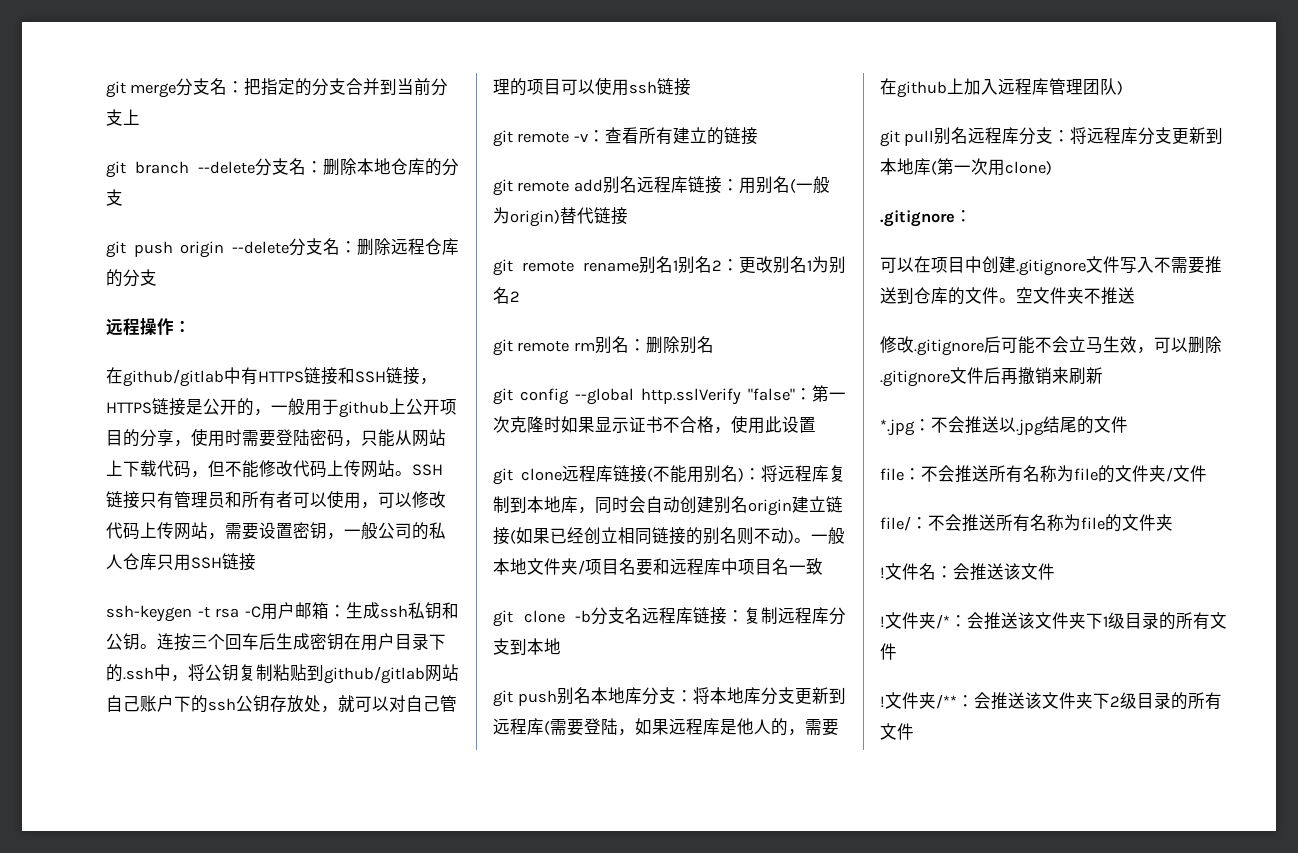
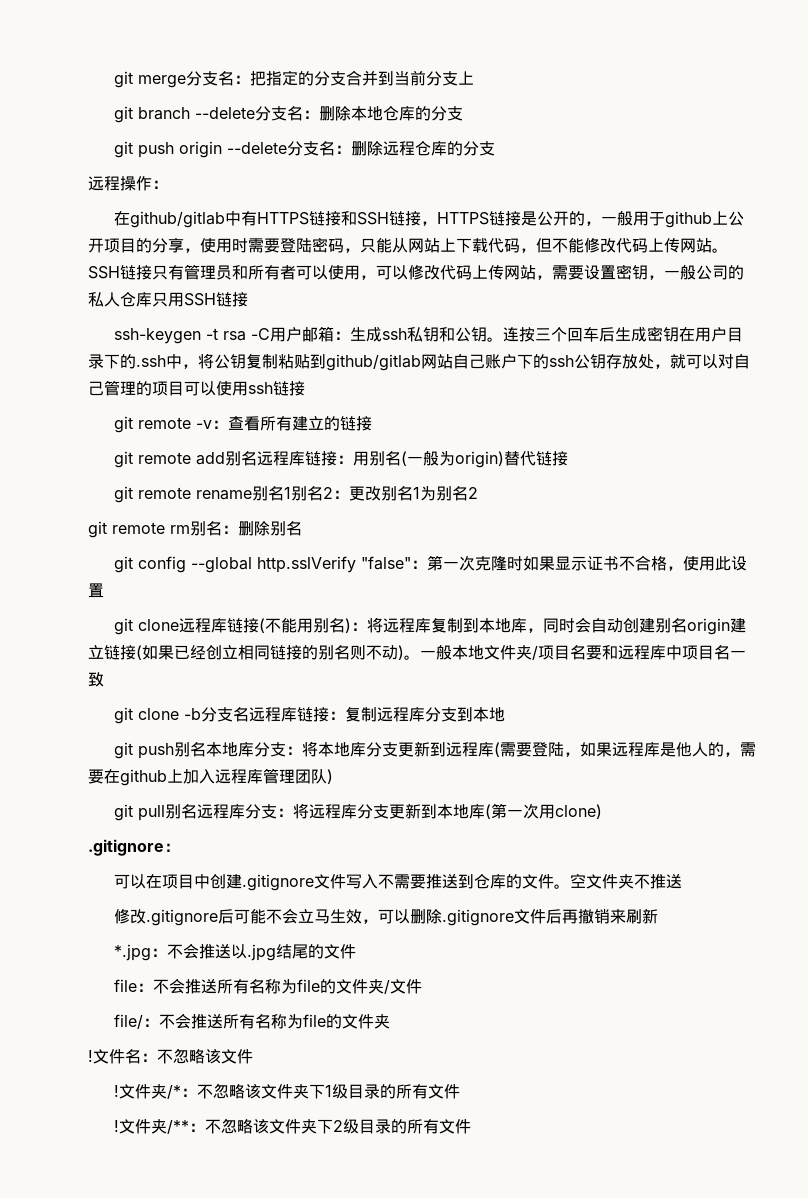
[953,563,1004,581] 会推送 -> [157,1048,205,1064] 不忽略
[967,612,1018,630] 会推送 -> [196,1083,245,1099] 不忽略
[974,692,1025,710] 会推送 -> [204,1118,253,1134] 不忽略

